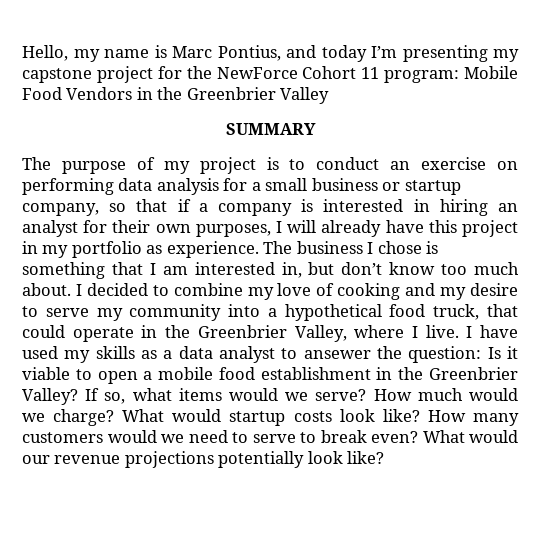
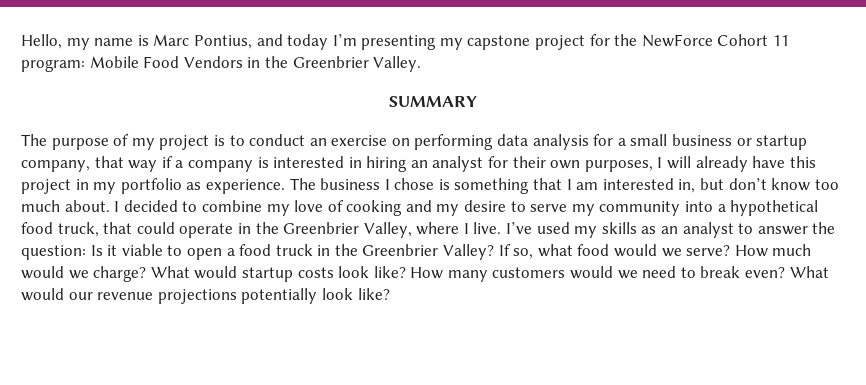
[280,87,330,104] Valley -> [373,56,422,72] Valley.
[109,199,168,212] so that -> [94,156,158,172] that way
[466,325,518,338] I have -> [506,222,533,234] I’ve
[163,346,213,359] a data -> [661,226,679,234] an
[303,350,371,359] ansewer -> [757,226,808,235] answer
[158,367,371,380] mobile food establishment -> [239,244,313,256] food truck
[178,388,222,401] items -> [577,244,610,256] food
[252,432,316,443] serve to -> (696, 272) none

